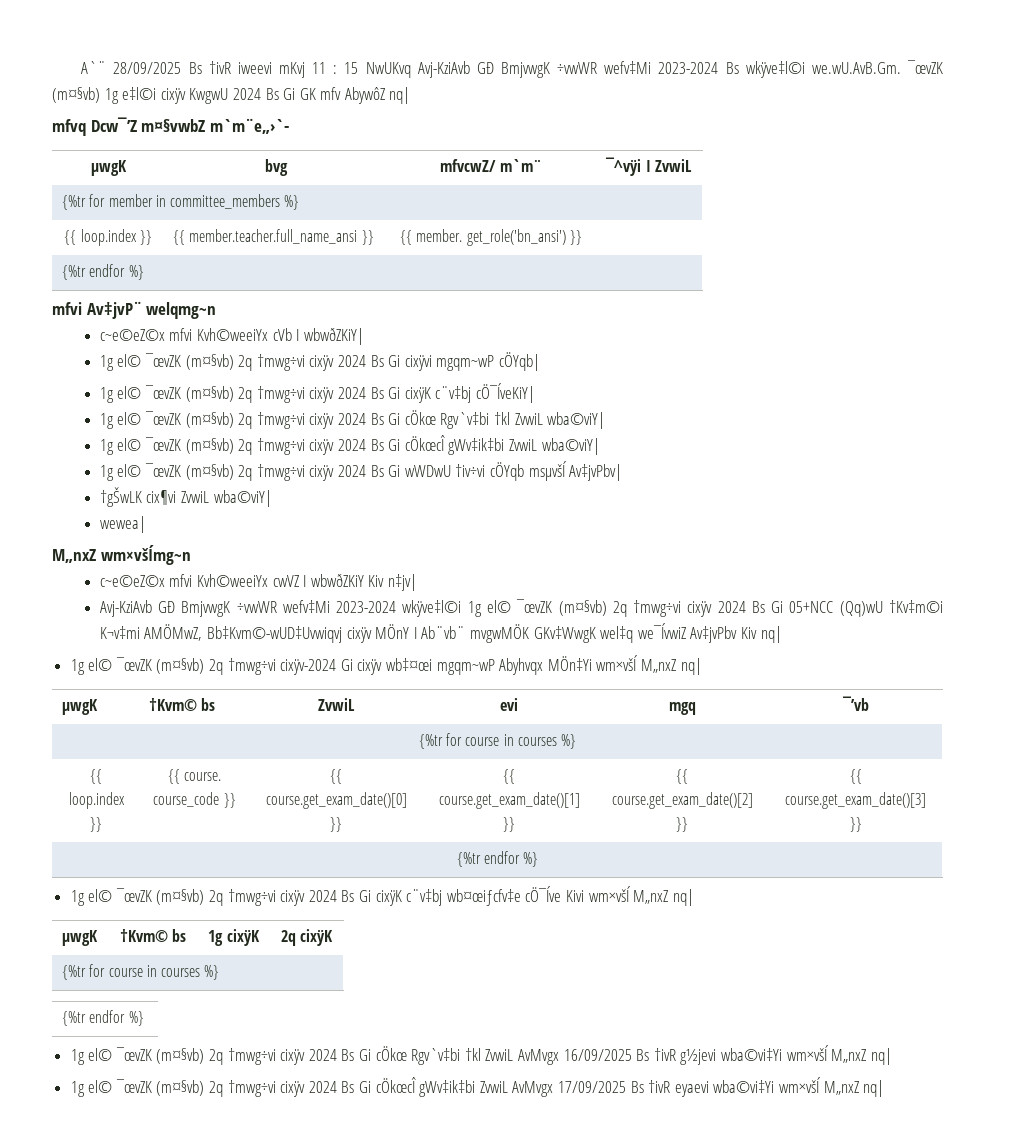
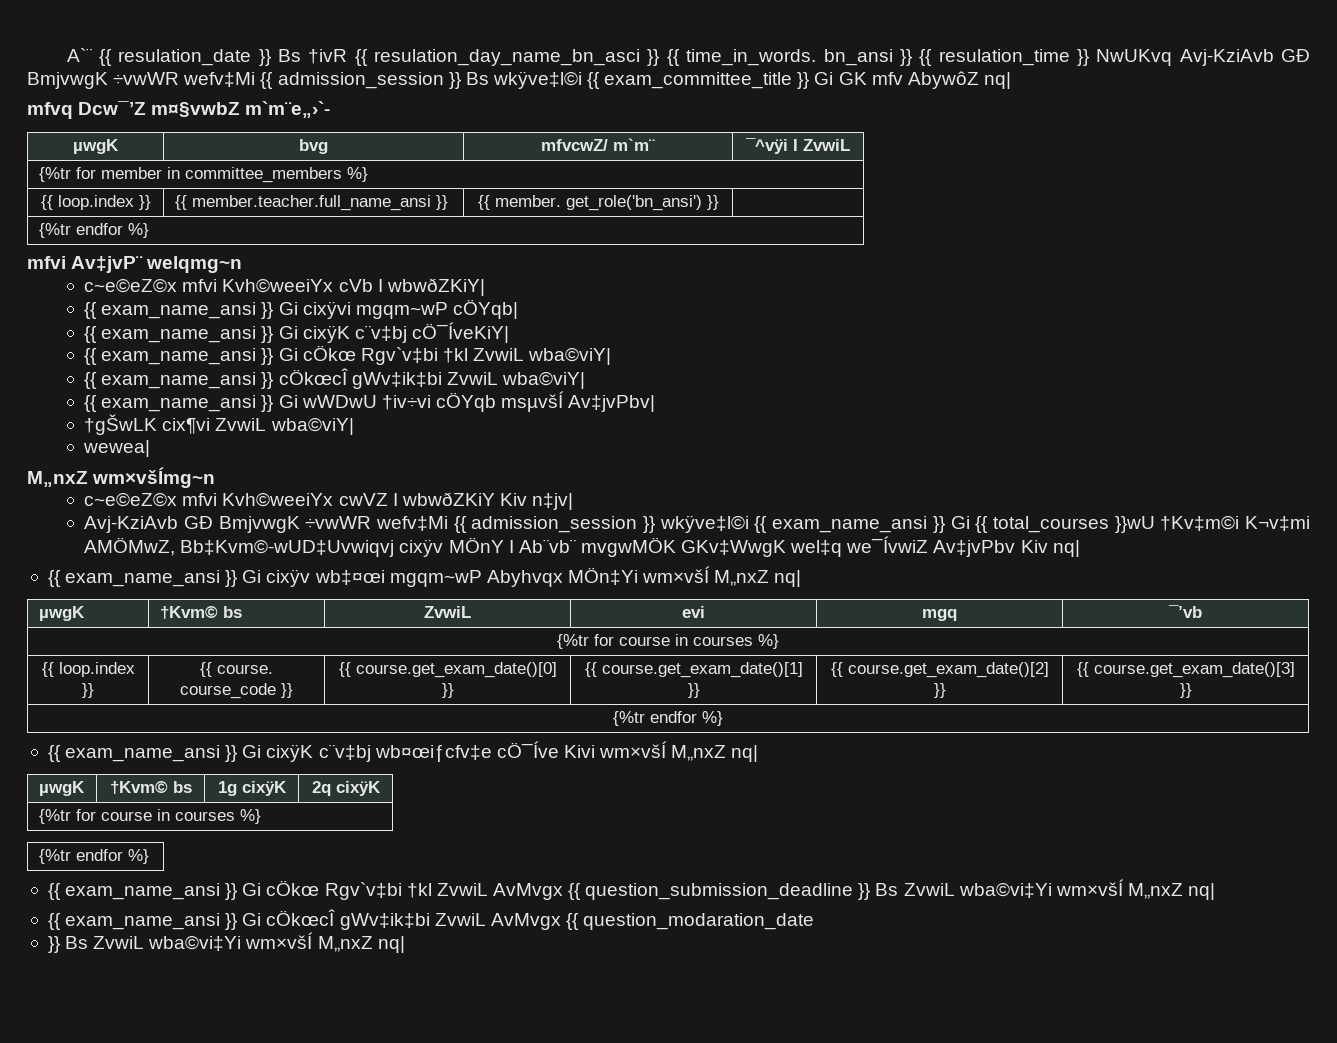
[113,61,359,78] 28/09/2025 Bs †ivR iweevi mKvj 11 : 15 -> [99,49,1089,66] {{ resulation_date }} Bs †ivR {{ resulation_day_name_bn_asci }} {{ time_in_words. bn_ansi }} {{ resulation_time }}
[658,60,944,78] [52,87,279,104] 2023-2024 Bs wkÿve‡l©i we.wU.AvB.Gm. ¯œvZK (m¤§vb) 1g e‡l©i cixÿv KwgwU 2024 Bs -> [260,71,810,89] {{ admission_session }} Bs wkÿve‡l©i {{ exam_committee_title }}
[99,352,540,371] [99,383,535,403] [99,411,384,429] 1g el© ¯œvZK (m¤§vb) 2q †mwg÷vi cixÿv 2024 Bs Gi cixÿvi mgqm~wP cÖYqb| // 1g el© ¯œvZK (m¤§vb) 2q †mwg÷vi cixÿv 2024 Bs Gi cixÿK c¨v‡bj cÖ¯ÍveKiY| // 1g el© ¯œvZK (m¤§vb) 2q †mwg÷vi cixÿv 2024 Bs -> [84,299,518,319] [84,322,509,343] [84,348,274,365] {{ exam_name_ansi }} Gi cixÿvi mgqm~wP cÖYqb| // {{ exam_name_ansi }} Gi cixÿK c¨v‡bj cÖ¯ÍveKiY| // {{ exam_name_ansi }}
[99,435,600,455] [99,463,384,481] 1g el© ¯œvZK (m¤§vb) 2q †mwg÷vi cixÿv 2024 Bs Gi cÖkœcÎ gWv‡ik‡bi ZvwiL wba©viY| // 1g el© ¯œvZK (m¤§vb) 2q †mwg÷vi cixÿv 2024 Bs -> [84,368,585,389] [84,395,274,412] {{ exam_name_ansi }} cÖkœcÎ gWv‡ik‡bi ZvwiL wba©viY| // {{ exam_name_ansi }}
[336,599,883,617] 2023-2024 wkÿve‡l©i 1g el© ¯œvZK (m¤§vb) 2q †mwg÷vi cixÿv 2024 Bs Gi 05+NCC (Qq)wU -> [453,515,1155,533] {{ admission_session }} wkÿve‡l©i {{ exam_name_ansi }} Gi {{ total_courses }}wU
[70,657,337,675] 1g el© ¯œvZK (m¤§vb) 2q †mwg÷vi cixÿv-2024 -> [47,570,238,587] {{ exam_name_ansi }}
[70,888,355,906] 1g el© ¯œvZK (m¤§vb) 2q †mwg÷vi cixÿv 2024 Bs -> [47,745,238,762] {{ exam_name_ansi }}
[70,1047,355,1065] 1g el© ¯œvZK (m¤§vb) 2q †mwg÷vi cixÿv 2024 Bs -> [47,883,238,900] {{ exam_name_ansi }}
[563,1048,717,1065] 16/09/2025 Bs †ivR g½jevi -> [568,883,955,900] {{ question_submission_deadline }} Bs ZvwiL
[70,1079,355,1097] 1g el© ¯œvZK (m¤§vb) 2q †mwg÷vi cixÿv 2024 Bs -> [47,913,238,930] {{ exam_name_ansi }}
[557,1080,709,1097] 17/09/2025 Bs †ivR eyaevi -> [565,913,815,930] [47,936,145,953] {{ question_modaration_date // }} Bs ZvwiL

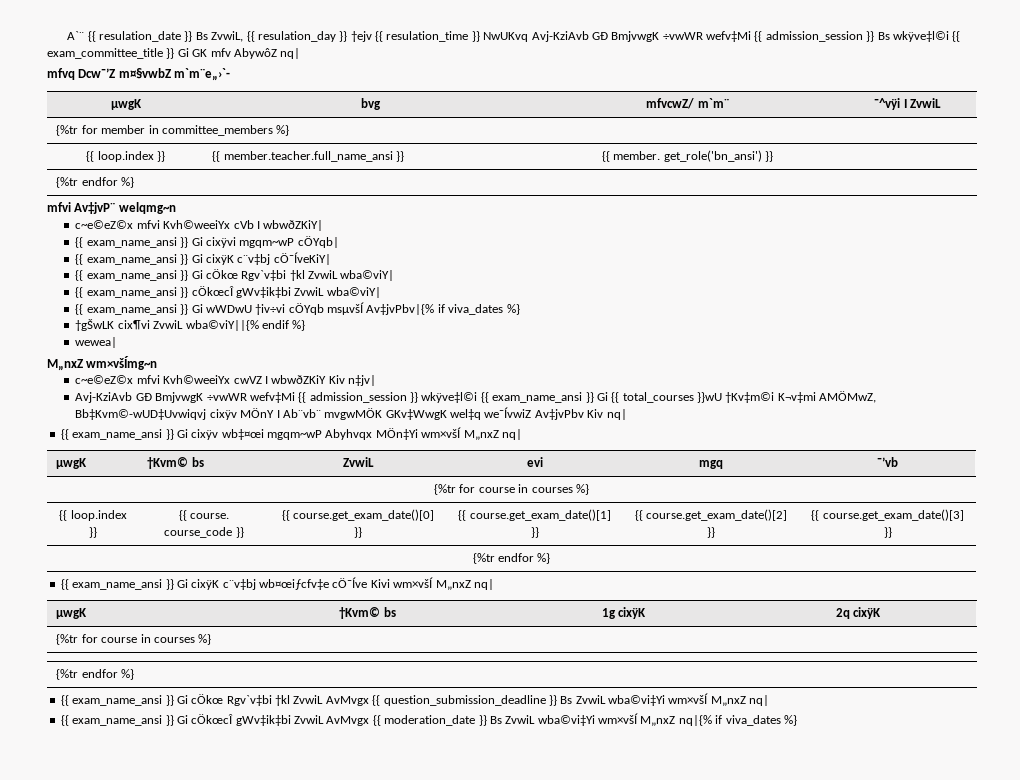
[308,49,912,66] †ivR {{ resulation_day_name_bn_asci }} {{ time_in_words. bn_ansi }} -> [211,31,372,42] ZvwiL, {{ resulation_day }} †ejv
[568,395,656,412] Av‡jvPbv| -> [366,304,520,315] Av‡jvPbv|{% if viva_dates %}
[270,417,354,435] wba©viY| -> [185,320,306,331] wba©viY||{% endif %}
[583,913,815,930] [47,932,405,953] question_modaration_date // }} Bs ZvwiL wba©vi‡Yi wm×všÍ M„nxZ nq| -> [384,713,797,726] moderation_date }} Bs ZvwiL wba©vi‡Yi wm×všÍ M„nxZ nq|{% if viva_dates %}

